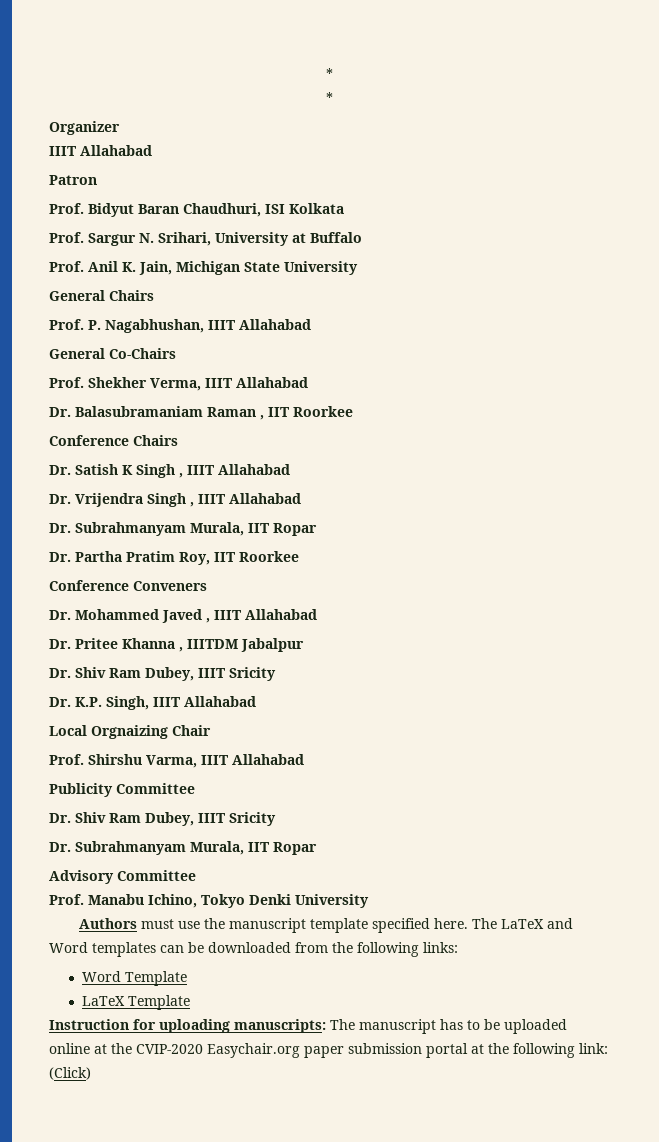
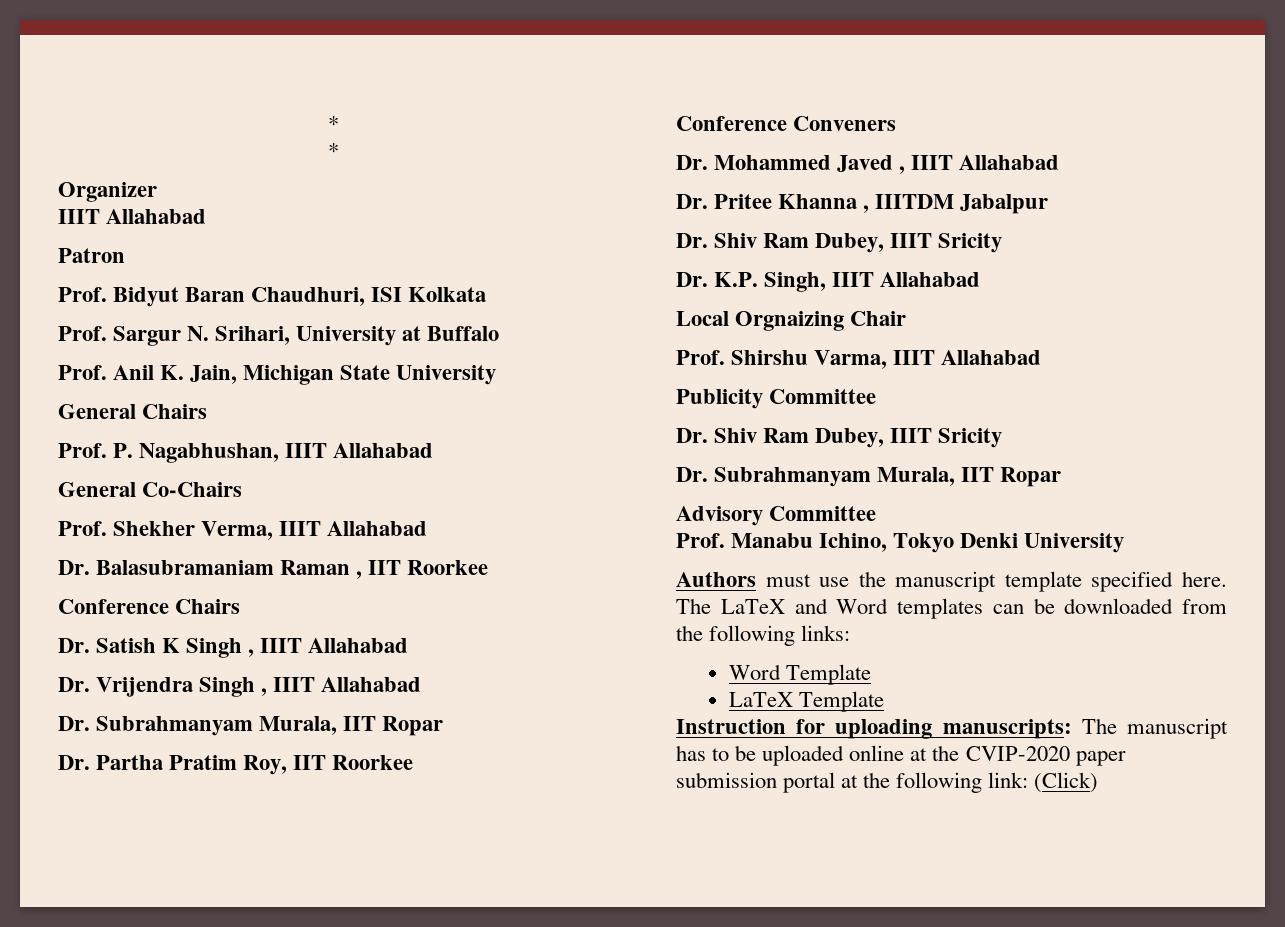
[207,1043,300,1058] Easychair.org -> (1070, 753) none

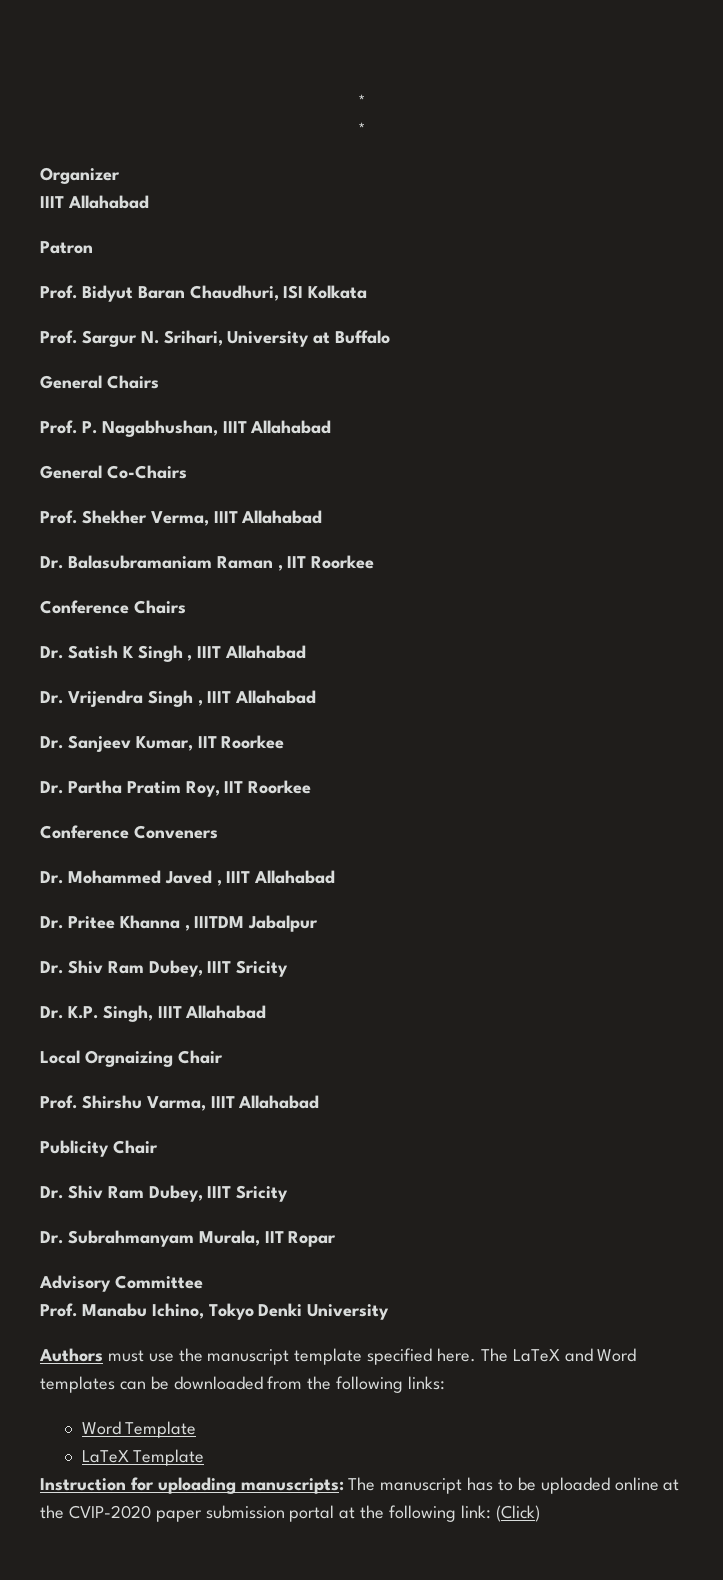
[58,365,497,385] // Prof. Anil K. Jain, Michigan State University -> (391, 337) none
[96,716,444,736] Subrahmanyam Murala, IIT Ropar -> [67,735,285,752] Sanjeev Kumar, IIT Roorkee
[769,389,877,404] Committee -> [112,1140,158,1154] Chair

